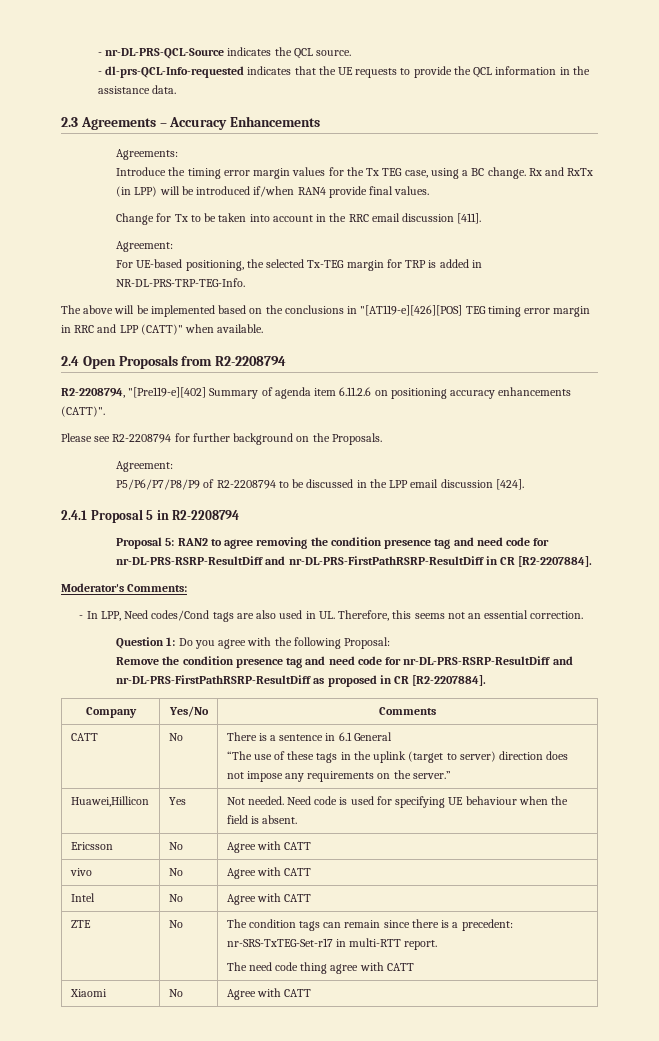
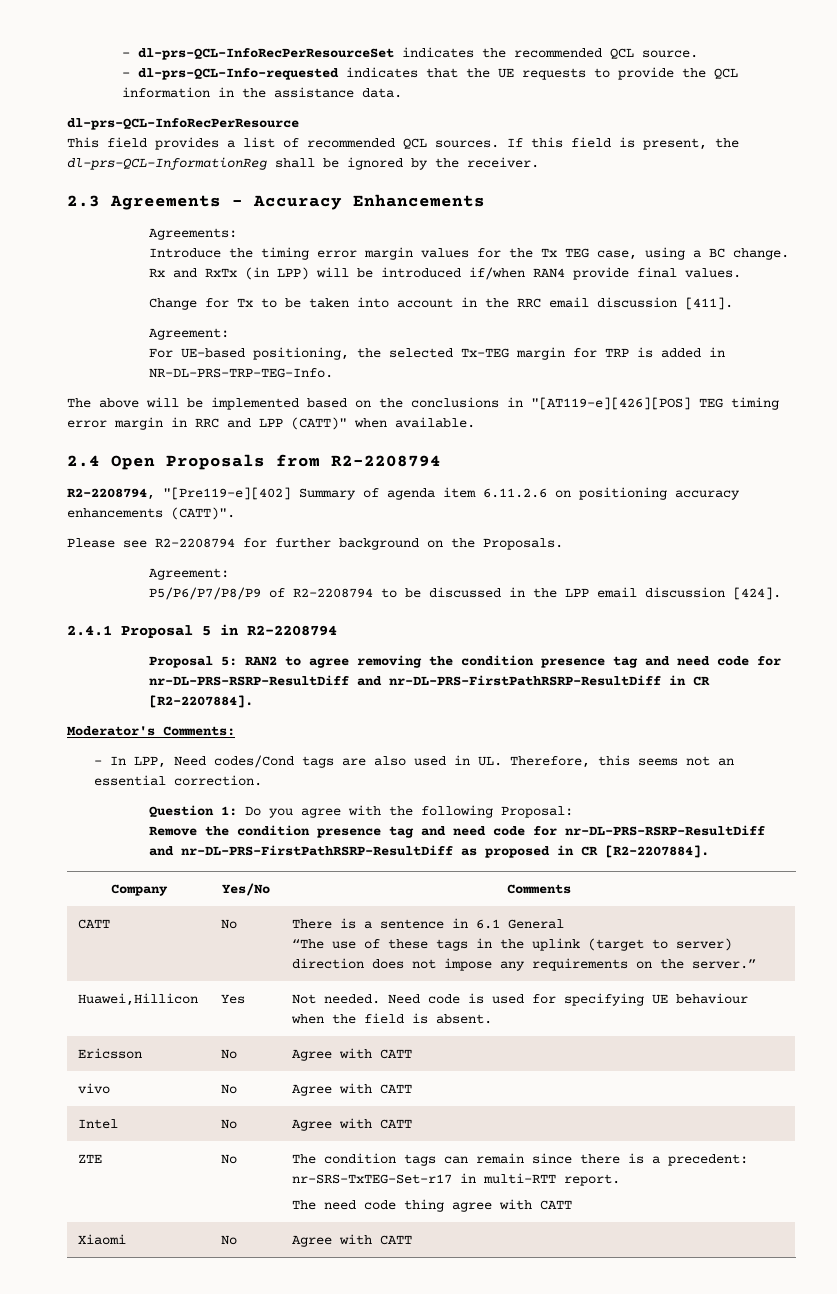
[97,48,225,59] - nr-DL-PRS-QCL-Source -> [121,48,394,60] - dl-prs-QCL-InfoRecPerResourceSet
(292, 51) none -> [513,48,602,58] recommended
(177, 89) none -> [67,118,299,130] [67,137,739,150] [67,157,539,170] // dl-prs-QCL-InfoRecPerResource // This field provides a list of recommended QCL sources. If this field is present, the dl-prs-QCL-InformationReg shall be ignored by the receiver.

